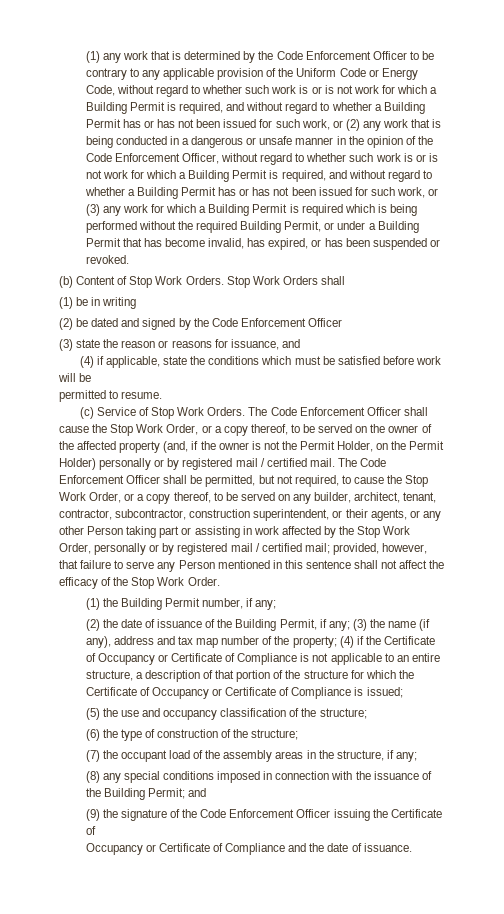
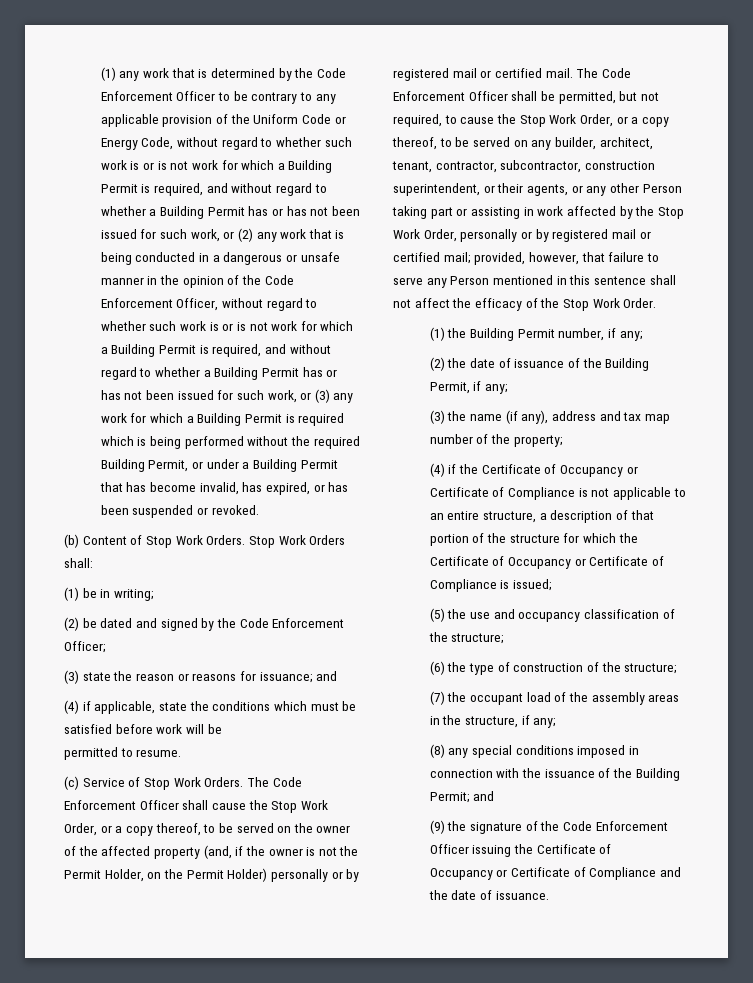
[320,276,345,285] shall -> [64,558,93,568] shall:
[102,297,137,309] writing -> [113,589,154,601] writing;
[307,318,342,327] Officer -> [64,641,106,653] Officer;
[230,339,279,350] issuance, -> [259,672,313,683] issuance;
[260,458,265,467] / -> [480,70,492,78] or
[255,543,260,552] / -> [639,231,651,239] or
(350, 626) none -> (508, 389) //
(337, 642) none -> (563, 441) //

